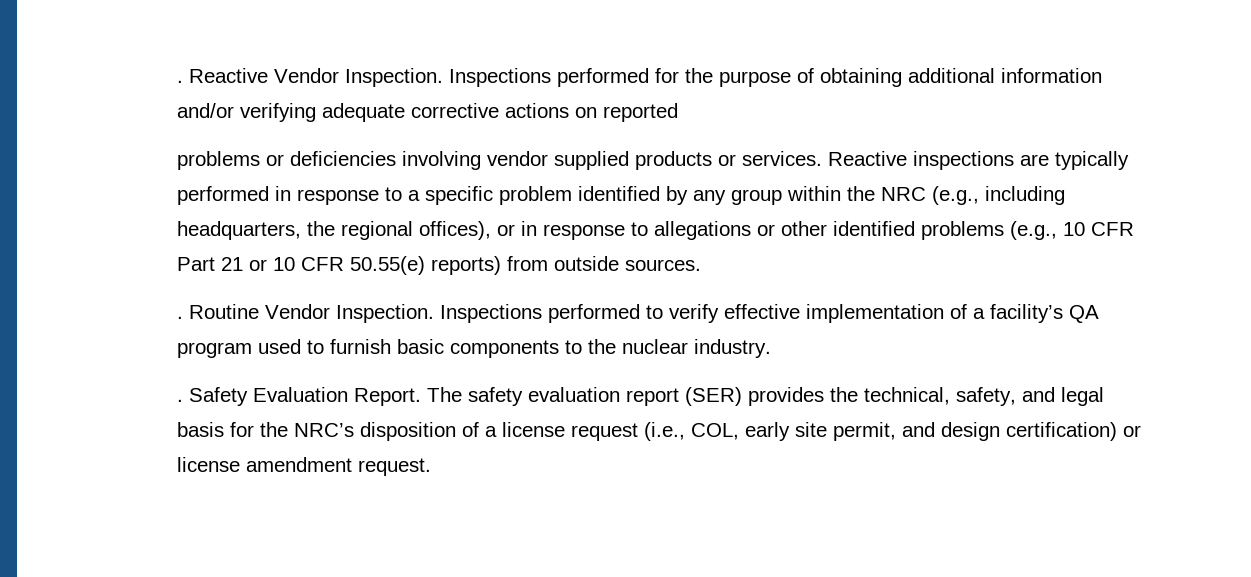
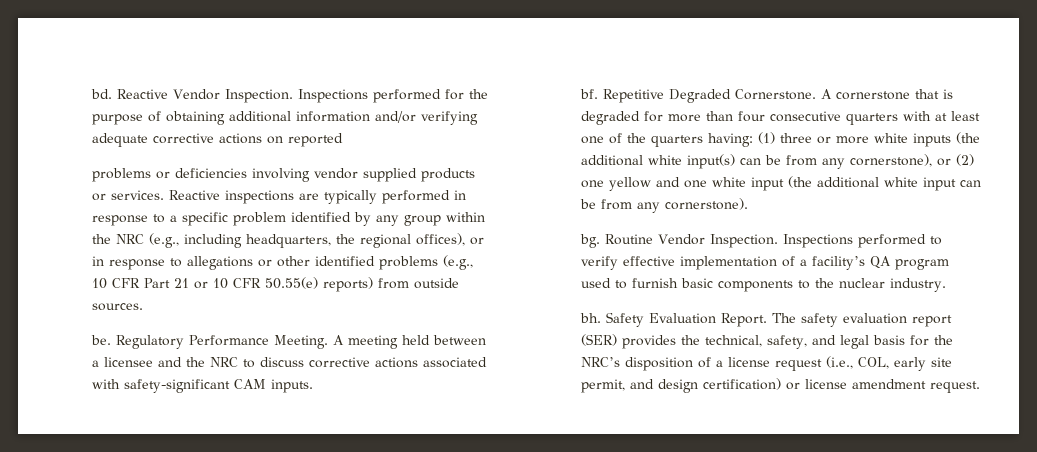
[177,80,184,83] . -> [91,89,113,99] bd.
[177,316,184,319] . -> [91,335,487,349] [92,357,488,368] [92,379,314,393] [580,89,954,103] [581,111,981,125] [581,132,981,147] [581,154,975,169] [581,176,982,191] [580,198,749,213] [580,234,601,248] be. Regulatory Performance Meeting. A meeting held between a licensee and the NRC to discuss corrective actions associated with safety-significant CAM inputs. // bf. Repetitive Degraded Cornerstone. A cornerstone that is degraded for more than four consecutive quarters with at least one of the quarters having: (1) three or more white inputs (the additional white input(s) can be from any cornerstone), or (2) one yellow and one white input (the additional white input can be from any cornerstone). // bg.
[177,399,184,402] . -> [580,313,602,323] bh.

